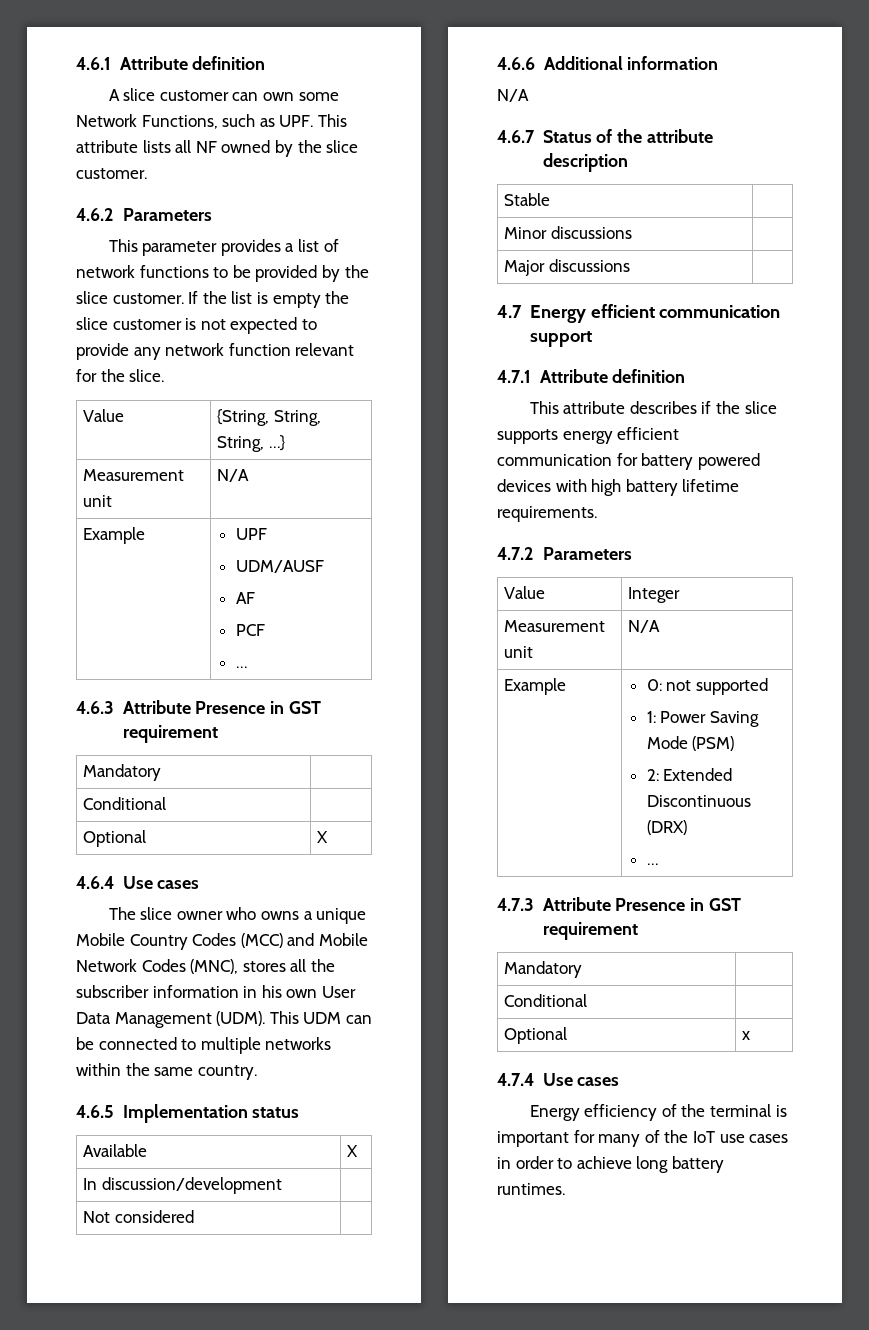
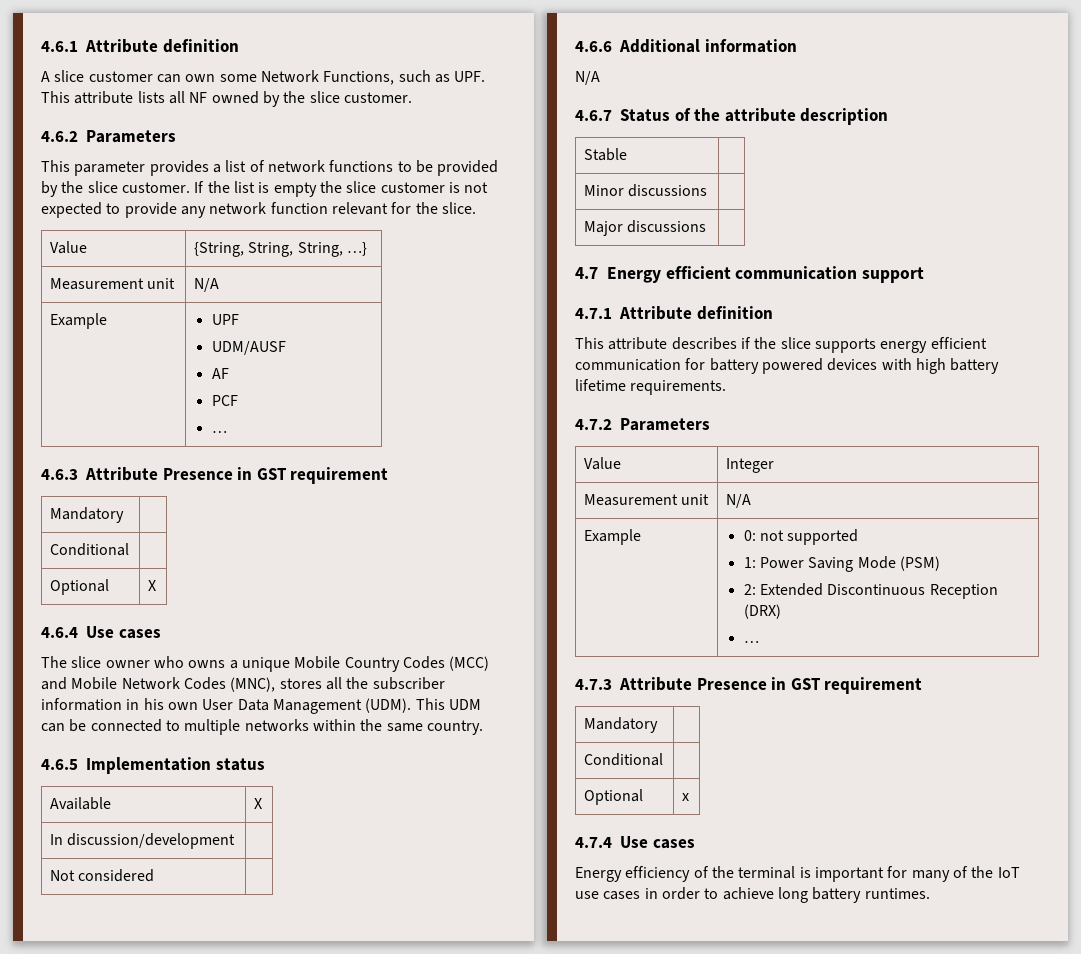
(751, 801) none -> [929,584,998,599] Reception

